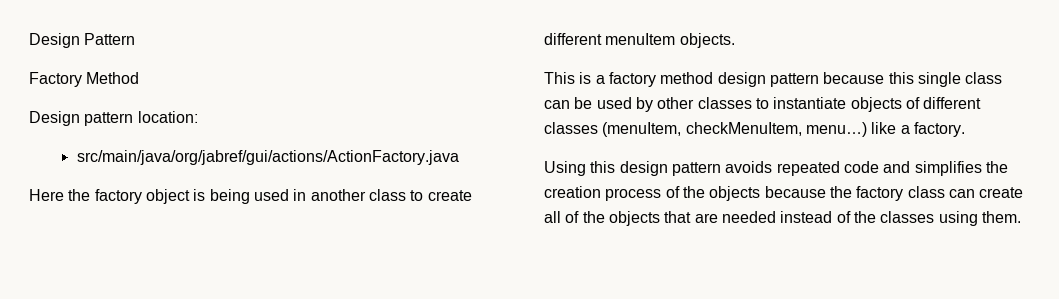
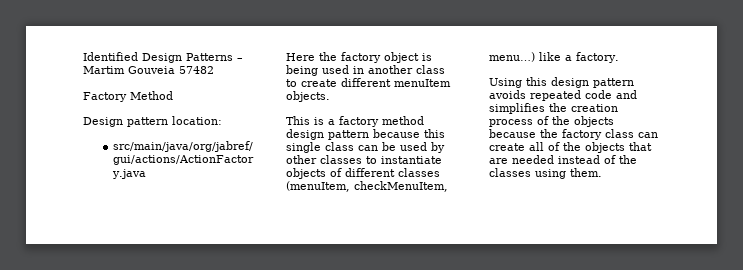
[29,33,136,48] Design Pattern -> [83,52,243,63] [83,66,214,74] Identified Design Patterns – Martim Gouveia 57482

